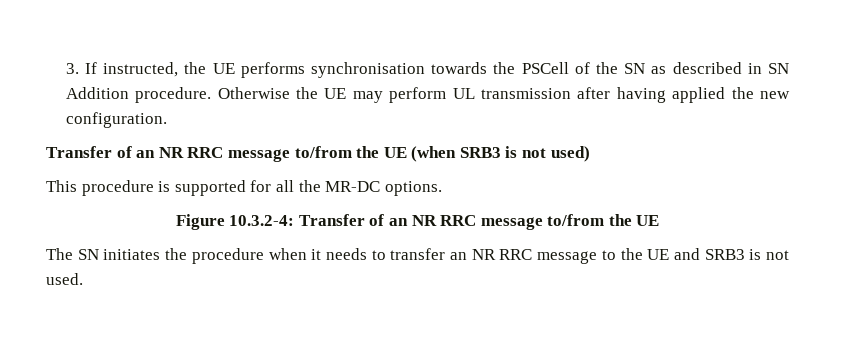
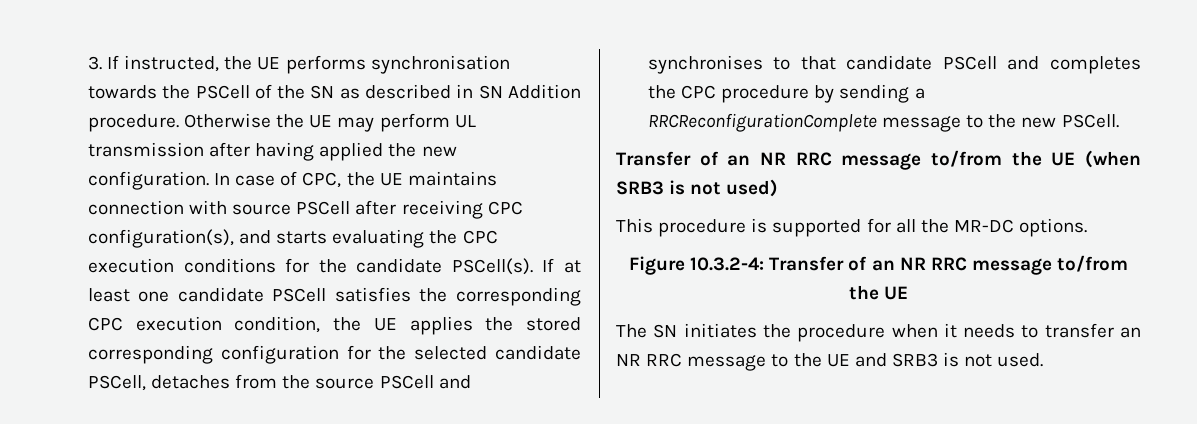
(167, 120) none -> [214,171,497,188] [87,200,523,219] [87,229,498,248] [87,258,581,275] [87,287,581,306] [87,316,581,335] [87,345,581,364] [87,374,471,391] [647,55,1141,74] [647,84,925,103] [647,113,1119,132] In case of CPC, the UE maintains connection with source PSCell after receiving CPC configuration(s), and starts evaluating the CPC execution conditions for the candidate PSCell(s). If at least one candidate PSCell satisfies the corresponding CPC execution condition, the UE applies the stored corresponding configuration for the selected candidate PSCell, detaches from the source PSCell and synchronises to that candidate PSCell and completes the CPC procedure by sending a RRCReconfigurationComplete message to the new PSCell.

